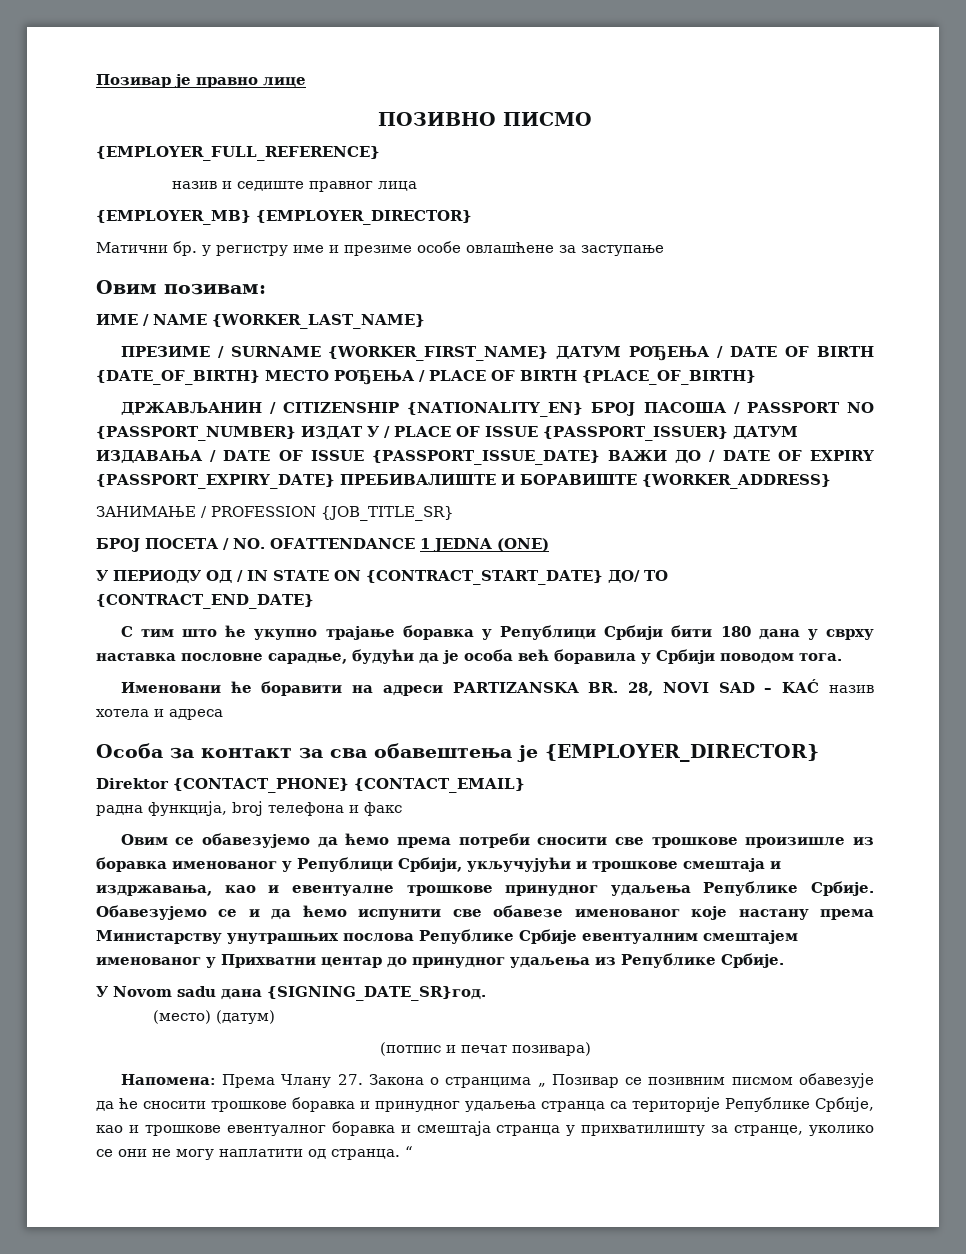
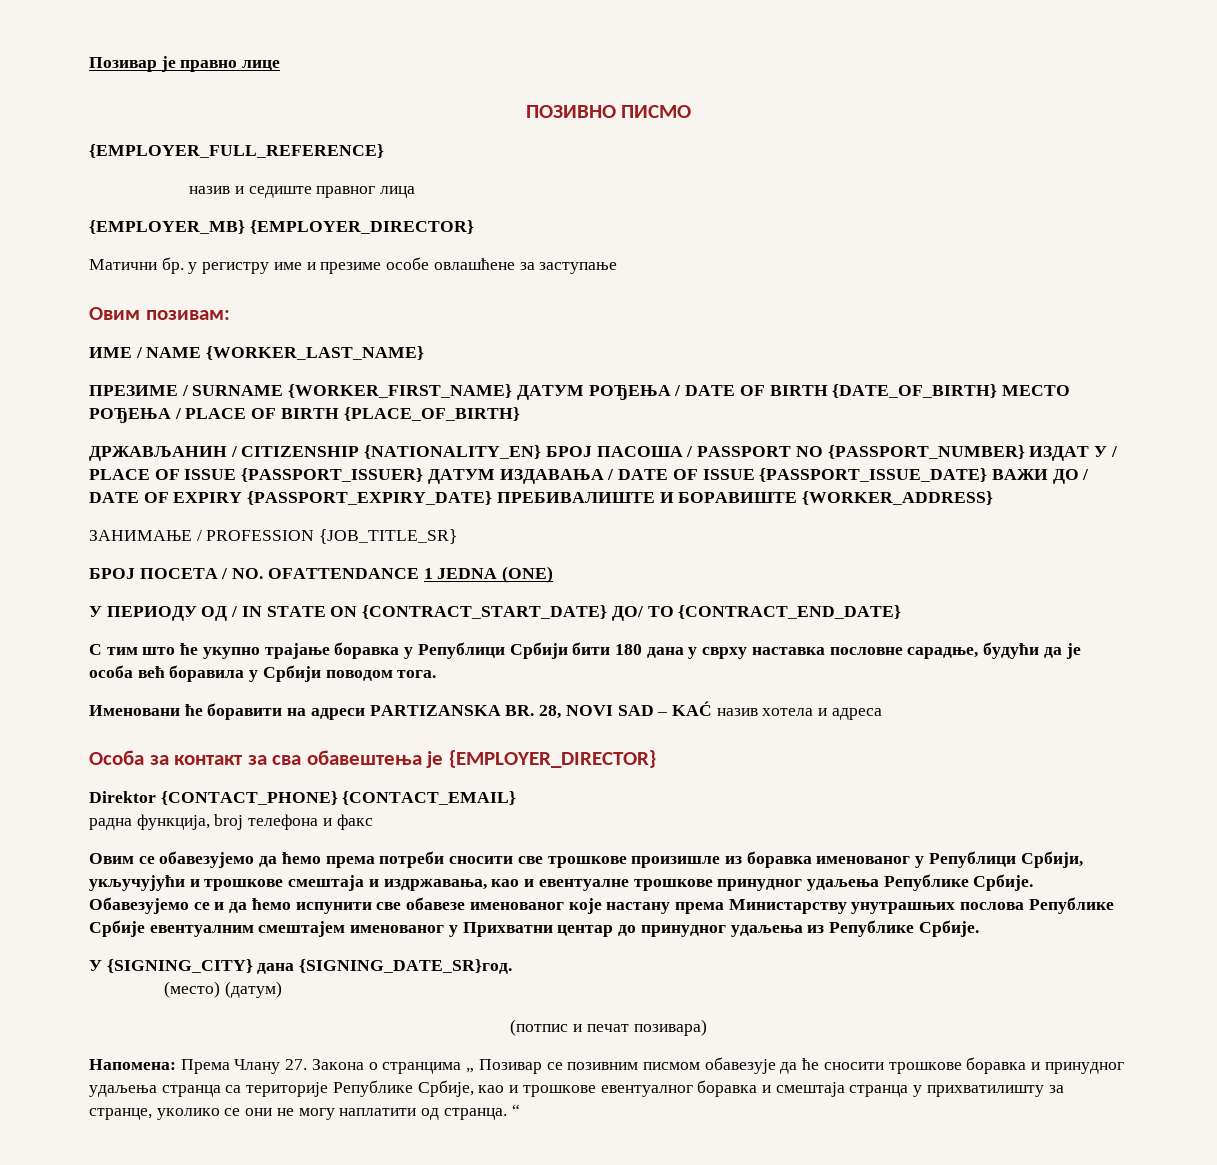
[113,986,216,997] Novom sadu -> [106,959,253,973] {SIGNING_CITY}

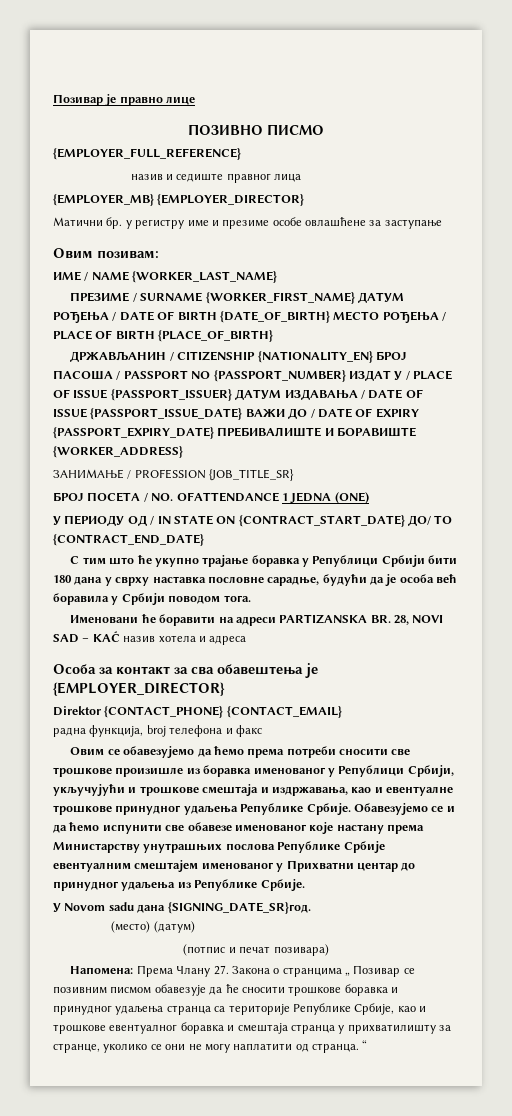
[106,959,253,973] {SIGNING_CITY} -> [64,902,134,911] Novom sadu

